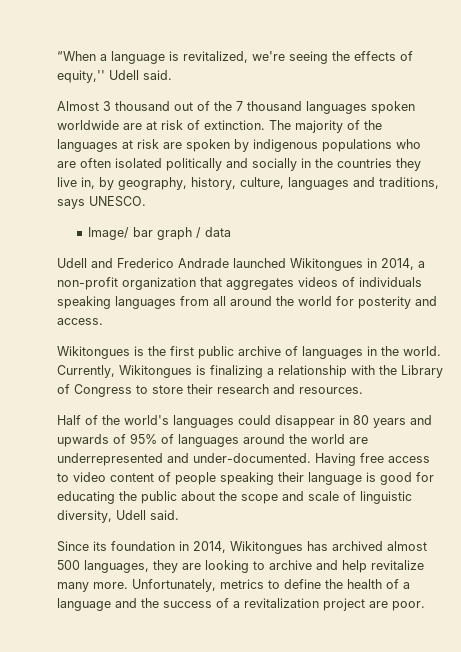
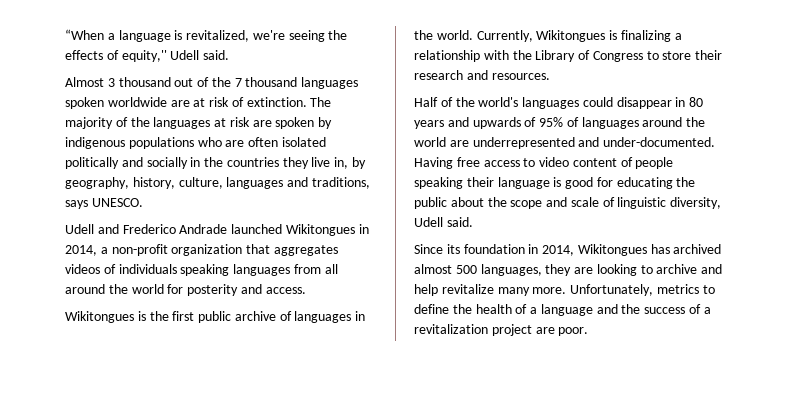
[88,227,232,240] // Image/ bar graph / data -> (143, 202) none

